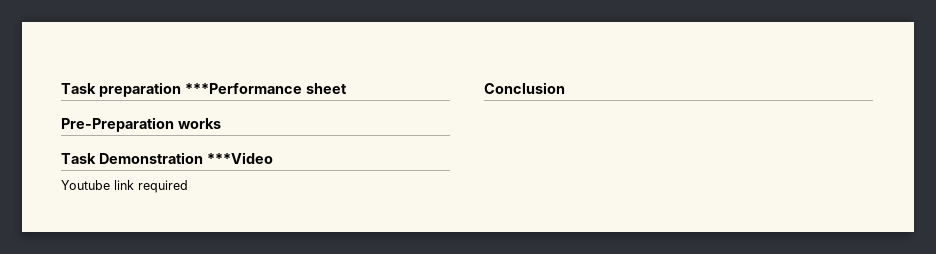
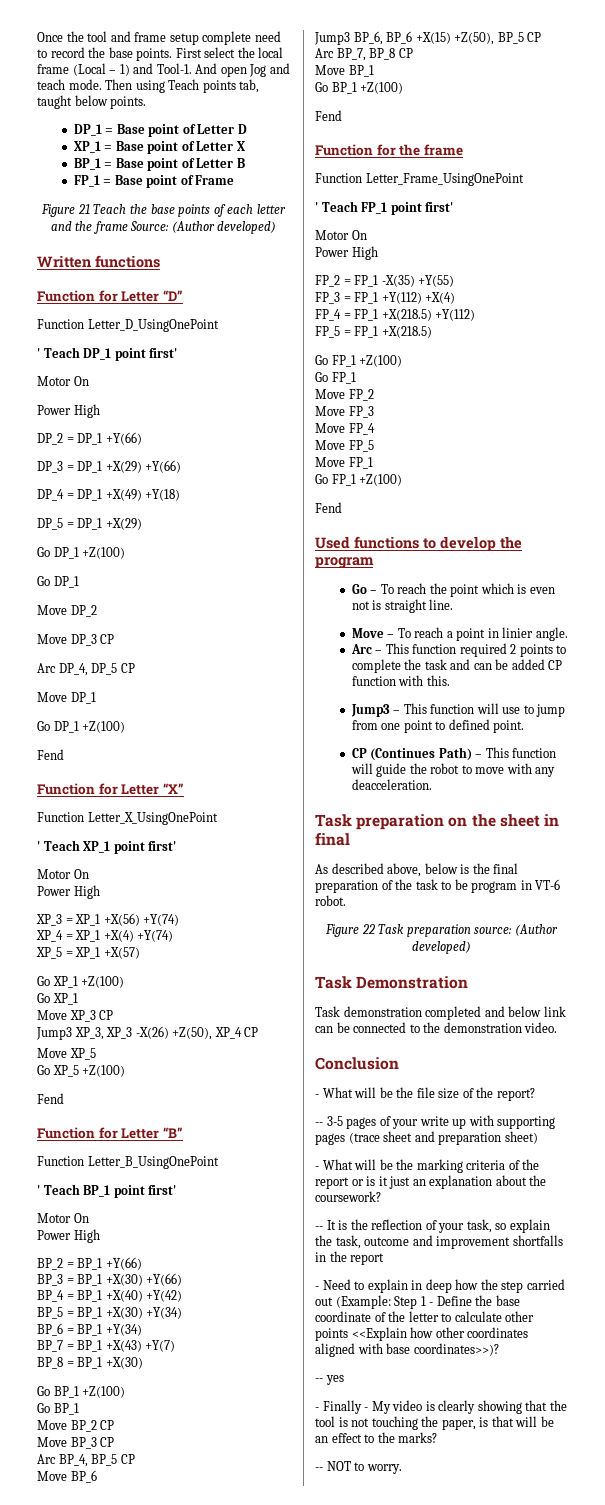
[61,82,347,97] [61,117,221,132] [61,152,273,164] [61,180,188,193] [484,82,565,94] Task preparation ***Performance sheet // Pre-Preparation works // Task Demonstration ***Video // Youtube link required // Conclusion -> [37,31,281,45] [37,47,284,61] [37,63,290,77] [37,79,260,93] [37,95,147,109] [73,124,247,137] [73,141,245,154] [73,158,245,171] [73,175,235,188] [41,204,286,217] [50,221,277,234] [37,255,160,268] [37,290,183,302] [37,319,219,332] [37,347,178,361] [37,376,89,386] [37,404,100,418] [37,432,142,445] [37,460,182,473] [37,489,181,501] [37,518,142,530] [37,547,126,559] [37,576,79,588] [37,605,97,617] [37,634,115,646] [37,663,135,676] [37,692,96,704] [37,721,126,733] [37,749,64,760] [37,783,184,795] [37,812,218,825] [37,840,177,854] [37,869,89,879] [37,885,100,899] [36,913,180,926] [36,930,174,942] [36,947,140,959] [37,976,125,988] [37,993,78,1005] [37,1010,114,1022] [36,1026,259,1040] [37,1048,96,1060] [37,1065,126,1077] [37,1093,64,1104] [37,1127,183,1139] [37,1156,219,1169] [37,1184,177,1198] [37,1213,89,1223] [37,1229,100,1243] [37,1257,142,1270] [37,1273,183,1286] [37,1290,183,1302] [37,1307,183,1319] [37,1323,142,1336] [37,1340,176,1352] [37,1357,143,1369] [37,1386,126,1398] [37,1403,79,1415] [37,1420,115,1432] [37,1437,115,1449] [37,1454,135,1467] [37,1470,97,1483] [314,31,542,45] [315,48,413,61] [315,65,374,77] [315,82,404,94] [315,110,342,121] [315,144,463,156] [315,173,524,186] [315,201,454,215] [315,230,367,240] [315,246,378,260] [315,275,455,287] [315,292,456,304] [315,309,476,321] [315,326,432,338] [315,355,403,367] [315,372,356,384] [315,389,374,401] [315,406,374,418] [315,423,375,435] [315,440,374,452] [315,457,373,469] [315,474,403,486] [315,502,342,513] [315,536,522,551] [315,557,374,569] [351,583,555,597] [351,599,454,613] [351,627,568,641] [350,643,567,657] [351,659,563,673] [351,675,450,686] [350,703,566,717] [351,719,525,733] [351,747,557,761] [350,763,556,777] [351,779,432,790] [315,814,559,830] [315,833,350,846] [315,863,519,877] [315,879,561,893] [315,895,346,906] [325,924,558,937] [412,941,471,954] [315,976,469,989] [315,1006,566,1020] [315,1022,558,1033] [315,1057,399,1070] [315,1087,535,1101] [315,1115,556,1129] [315,1131,538,1145] [315,1159,540,1173] [315,1175,547,1189] [315,1191,381,1202] [315,1219,550,1233] [315,1235,563,1249] [315,1251,385,1265] [315,1279,565,1293] [315,1295,520,1309] [315,1311,535,1322] [315,1327,529,1341] [315,1343,499,1357] [315,1375,344,1385] [315,1400,567,1414] [315,1416,554,1430] [315,1432,438,1443] [315,1461,402,1474] Once the tool and frame setup complete need to record the base points. First select the local frame (Local – 1) and Tool-1. And open Jog and teach mode. Then using Teach points tab, taught below points. // DP_1 = Base point of Letter D // XP_1 = Base point of Letter X // BP_1 = Base point of Letter B // FP_1 = Base point of Frame // Figure 21 Teach the base points of each letter and the frame Source: (Author developed) // Written functions // Function for Letter “D” // Function Letter_D_UsingOnePoint // ' Teach DP_1 point first' // Motor On // Power High // DP_2 = DP_1 +Y(66) // DP_3 = DP_1 +X(29) +Y(66) // DP_4 = DP_1 +X(49) +Y(18) // DP_5 = DP_1 +X(29) // Go DP_1 +Z(100) // Go DP_1 // Move DP_2 // Move DP_3 CP // Arc DP_4, DP_5 CP // Move DP_1 // Go DP_1 +Z(100) // Fend // Function for Letter “X” // Function Letter_X_UsingOnePoint // ' Teach XP_1 point first' // Motor On // Power High // XP_3 = XP_1 +X(56) +Y(74) // XP_4 = XP_1 +X(4) +Y(74) // XP_5 = XP_1 +X(57) // Go XP_1 +Z(100) // Go XP_1 // Move XP_3 CP // Jump3 XP_3, XP_3 -X(26) +Z(50), XP_4 CP // Move XP_5 // Go XP_5 +Z(100) // Fend // Function for Letter “B” // Function Letter_B_UsingOnePoint // ' Teach BP_1 point first' // Motor On // Power High // BP_2 = BP_1 +Y(66) // BP_3 = BP_1 +X(30) +Y(66) // BP_4 = BP_1 +X(40) +Y(42) // BP_5 = BP_1 +X(30) +Y(34) // BP_6 = BP_1 +Y(34) // BP_7 = BP_1 +X(43) +Y(7) // BP_8 = BP_1 +X(30) // Go BP_1 +Z(100) // Go BP_1 // Move BP_2 CP // Move BP_3 CP // Arc BP_4, BP_5 CP // Move BP_6 // Jump3 BP_6, BP_6 +X(15) +Z(50), BP_5 CP // Arc BP_7, BP_8 CP // Move BP_1 // Go BP_1 +Z(100) // Fend // Function for the frame // Function Letter_Frame_UsingOnePoint // ' Teach FP_1 point first' // Motor On // Power High // FP_2 = FP_1 -X(35) +Y(55) // FP_3 = FP_1 +Y(112) +X(4) // FP_4 = FP_1 +X(218.5) +Y(112) // FP_5 = FP_1 +X(218.5) // Go FP_1 +Z(100) // Go FP_1 // Move FP_2 // Move FP_3 // Move FP_4 // Move FP_5 // Move FP_1 // Go FP_1 +Z(100) // Fend // Used functions to develop the program // Go – To reach the point which is even not is straight line. // Move – To reach a point in linier angle. // Arc – This function required 2 points to complete the task and can be added CP function with this. // Jump3 – This function will use to jump from one point to defined point. // CP (Continues Path) – This function will guide the robot to move with any deacceleration. // Task preparation on the sheet in final // As described above, below is the final preparation of the task to be program in VT-6 robot. // Figure 22 Task preparation source: (Author developed) // Task Demonstration // Task demonstration completed and below link can be connected to the demonstration video. // Conclusion // - What will be the file size of the report? // -- 3-5 pages of your write up with supporting pages (trace sheet and preparation sheet) // - What will be the marking criteria of the report or is it just an explanation about the coursework? // -- It is the reflection of your task, so explain the task, outcome and improvement shortfalls in the report // - Need to explain in deep how the step carried out (Example: Step 1 - Define the base coordinate of the letter to calculate other points <<Explain how other coordinates aligned with base coordinates>>)? // -- yes // - Finally - My video is clearly showing that the tool is not touching the paper, is that will be an effect to the marks? // -- NOT to worry.

